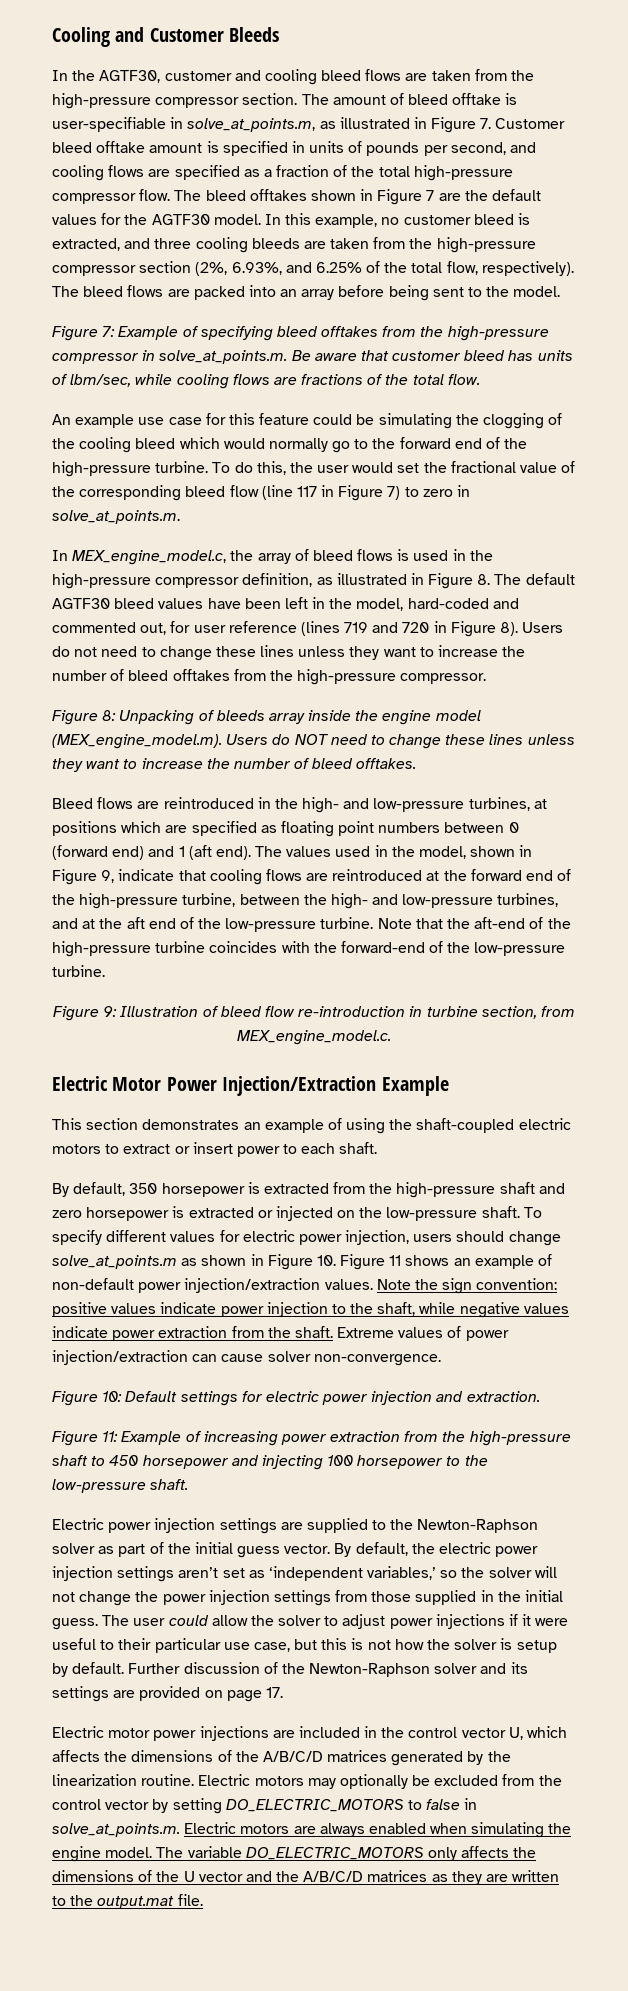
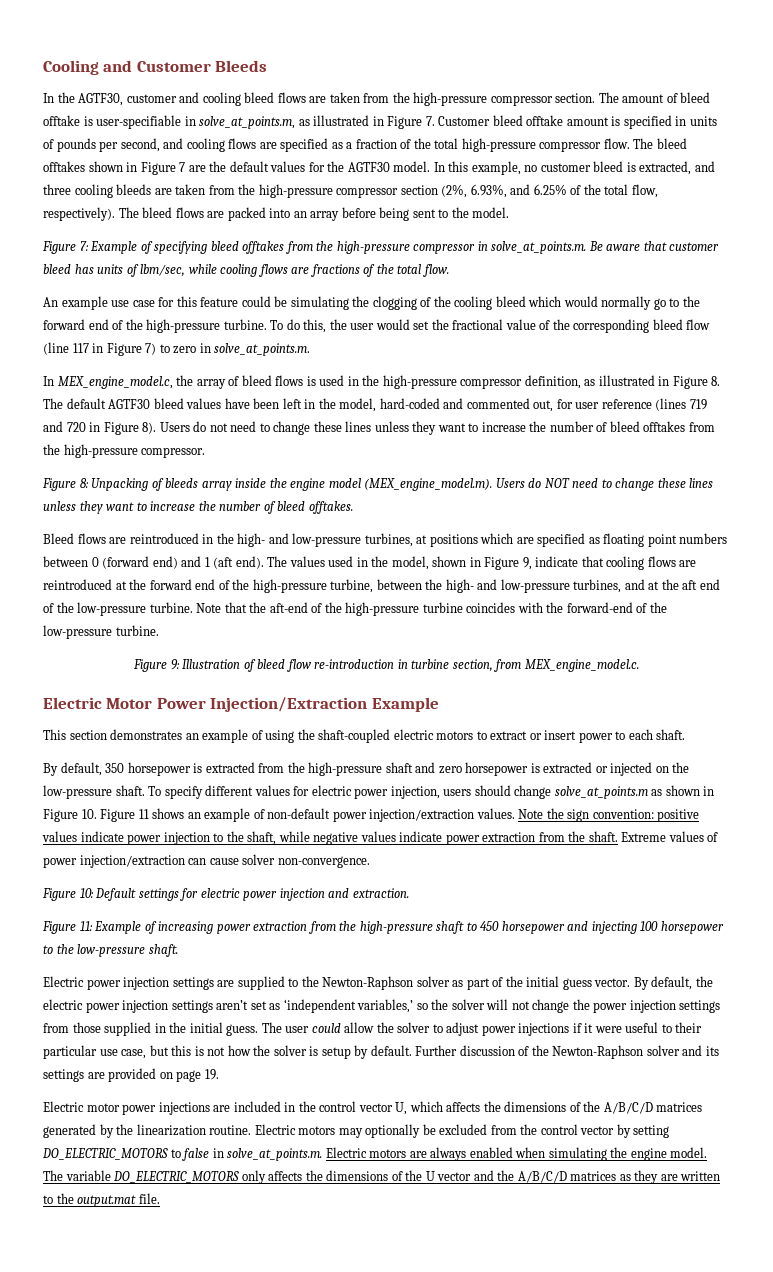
[265,1687,283,1698] 17. -> [204,1069,219,1080] 19.

